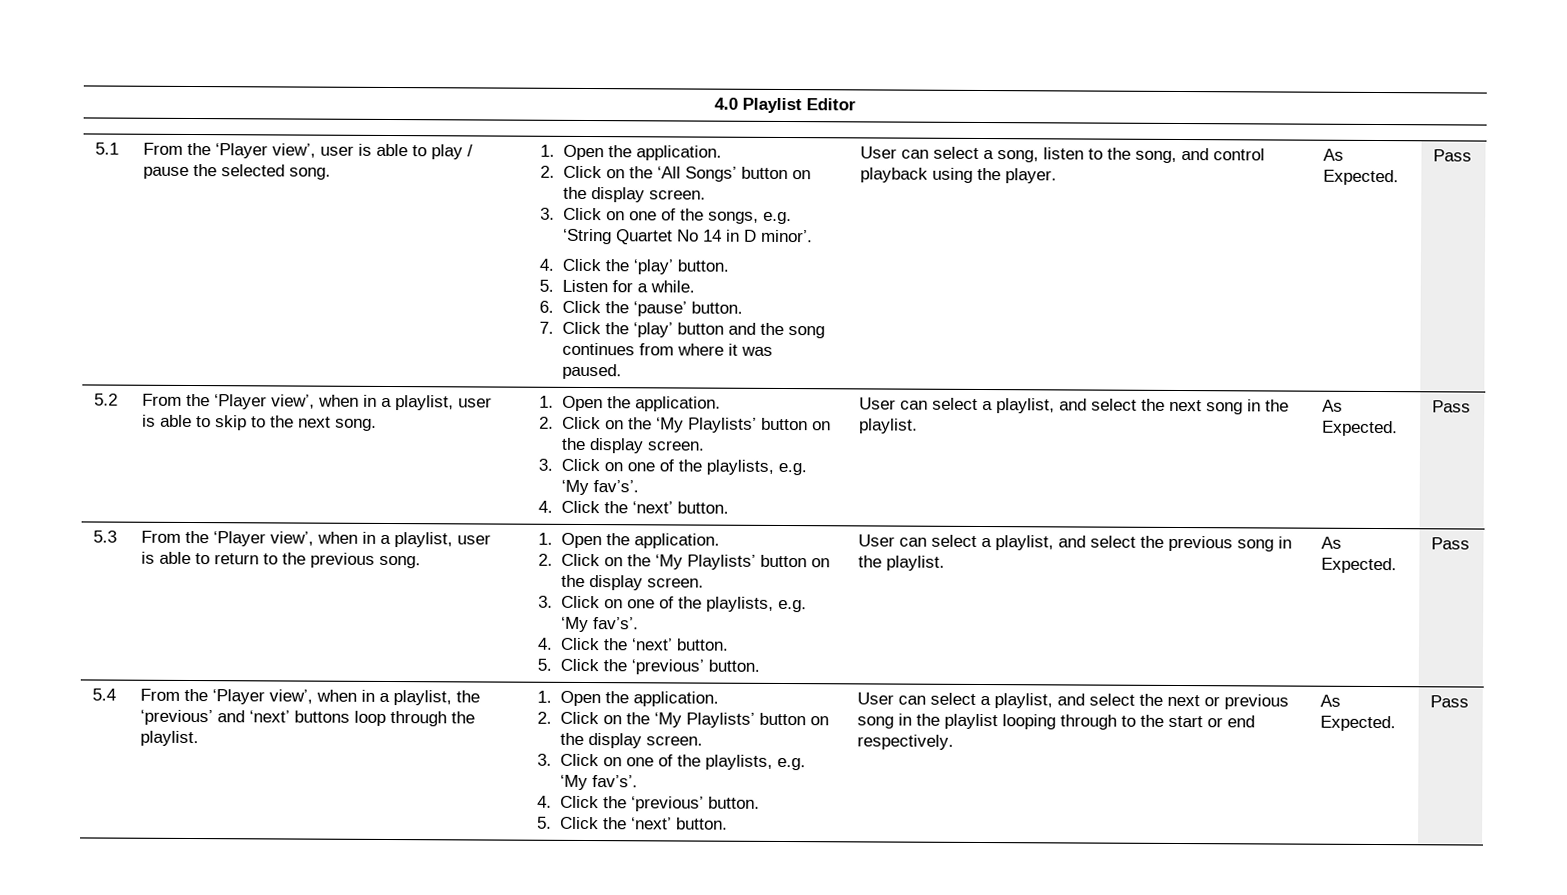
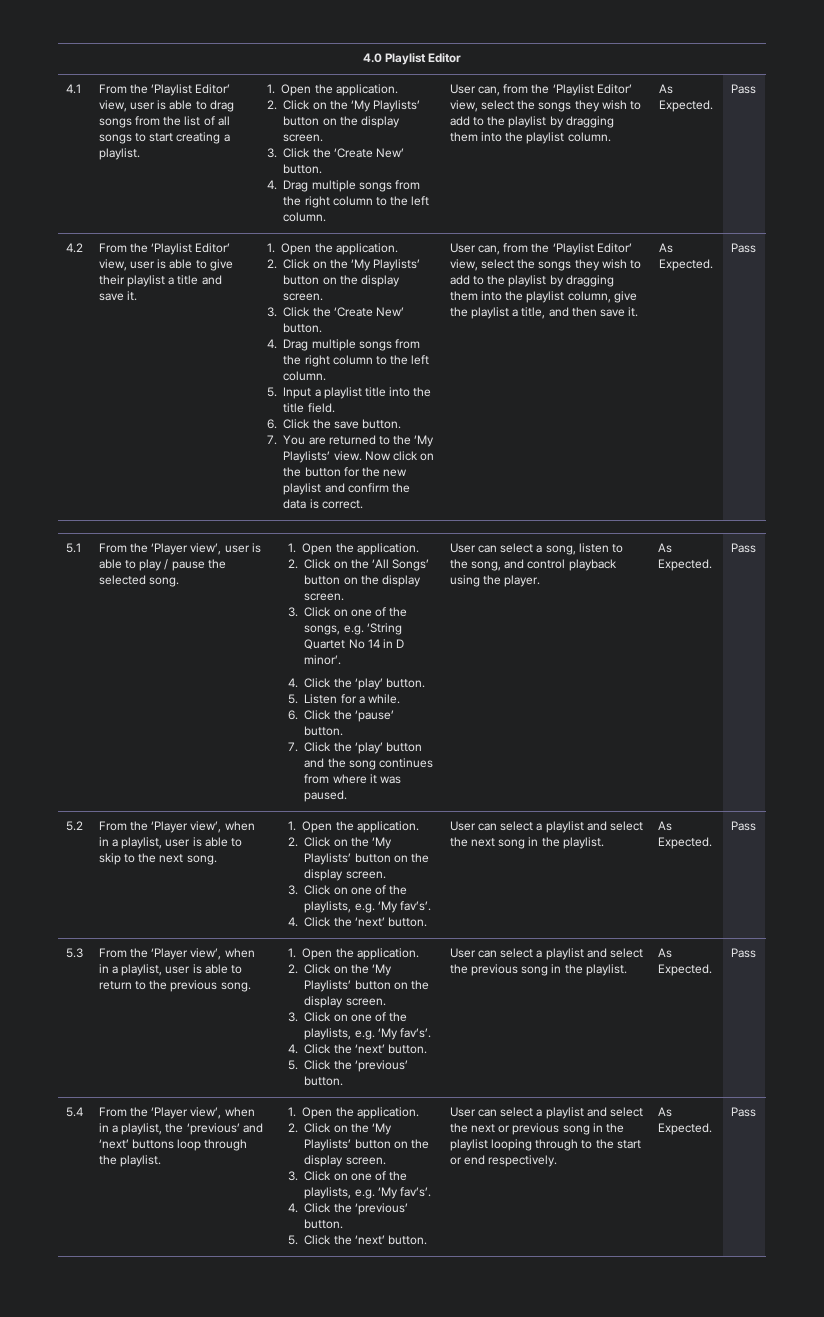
(856, 104) none -> [65,84,81,94] [98,84,231,96] [98,100,234,112] [98,116,230,128] [98,132,230,144] [98,148,140,160] [267,84,398,96] [267,100,421,112] [283,116,400,128] [283,134,324,142] [267,148,404,158] [283,164,323,174] [267,180,420,192] [283,196,430,208] [283,212,327,222] [449,84,632,96] [449,100,642,112] [449,116,614,128] [449,132,611,144] [658,84,673,94] [658,100,713,112] [730,84,756,94] [65,243,83,253] [98,243,231,255] [98,259,233,271] [98,275,222,287] [98,291,137,301] [267,243,398,255] [267,259,421,271] [283,275,400,287] [283,293,324,301] [267,307,404,317] [283,323,323,333] [267,339,420,351] [283,355,430,367] [283,371,327,381] [267,387,432,399] [283,403,335,413] [267,419,401,429] [267,435,435,447] [283,451,435,463] [283,467,408,477] [283,483,410,495] [283,499,363,509] [449,243,632,255] [449,259,642,271] [449,275,614,287] [449,291,637,303] [449,307,639,319] [658,243,673,253] [658,259,713,271] [730,243,756,253] // 4.1 | From the ‘Playlist Editor’ view, user is able to drag songs from the list of all songs to start creating a playlist. | 1. Open the application. // 2. Click on the ‘My Playlists’ button on the display screen. // 3. Click the ‘Create New’ button. // 4. Drag multiple songs from the right column to the left column. | User can, from the ‘Playlist Editor’ view, select the songs they wish to add to the playlist by dragging them into the playlist column. | As Expected. | Pass // 4.2 | From the ‘Playlist Editor’ view, user is able to give their playlist a title and save it. | 1. Open the application. // 2. Click on the ‘My Playlists’ button on the display screen. // 3. Click the ‘Create New’ button. // 4. Drag multiple songs from the right column to the left column. // 5. Input a playlist title into the title field. // 6. Click the save button. // 7. You are returned to the ‘My Playlists’ view. Now click on the button for the new playlist and confirm the data is correct. | User can, from the ‘Playlist Editor’ view, select the songs they wish to add to the playlist by dragging them into the playlist column, give the playlist a title, and then save it. | As Expected. | Pass
[996,398,1056,414] playlist, -> [545,821,584,833] playlist
[995,535,1055,551] playlist, -> [545,948,584,960] playlist
[994,693,1054,709] playlist, -> [545,1107,584,1119] playlist

